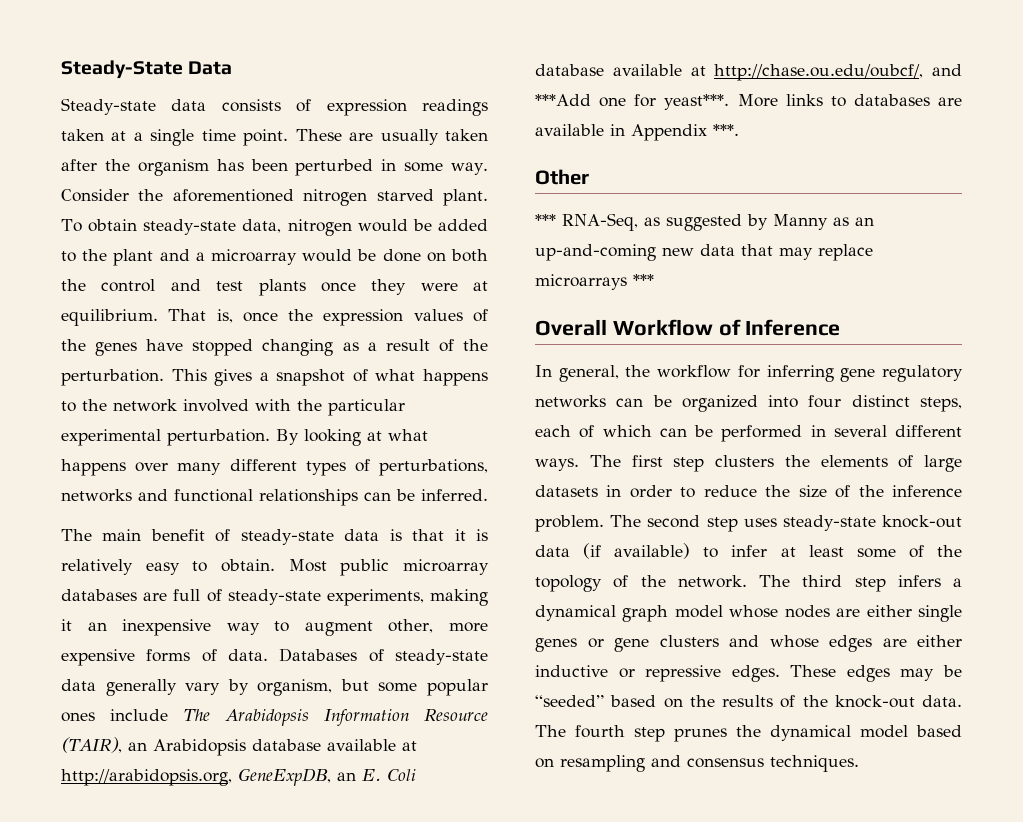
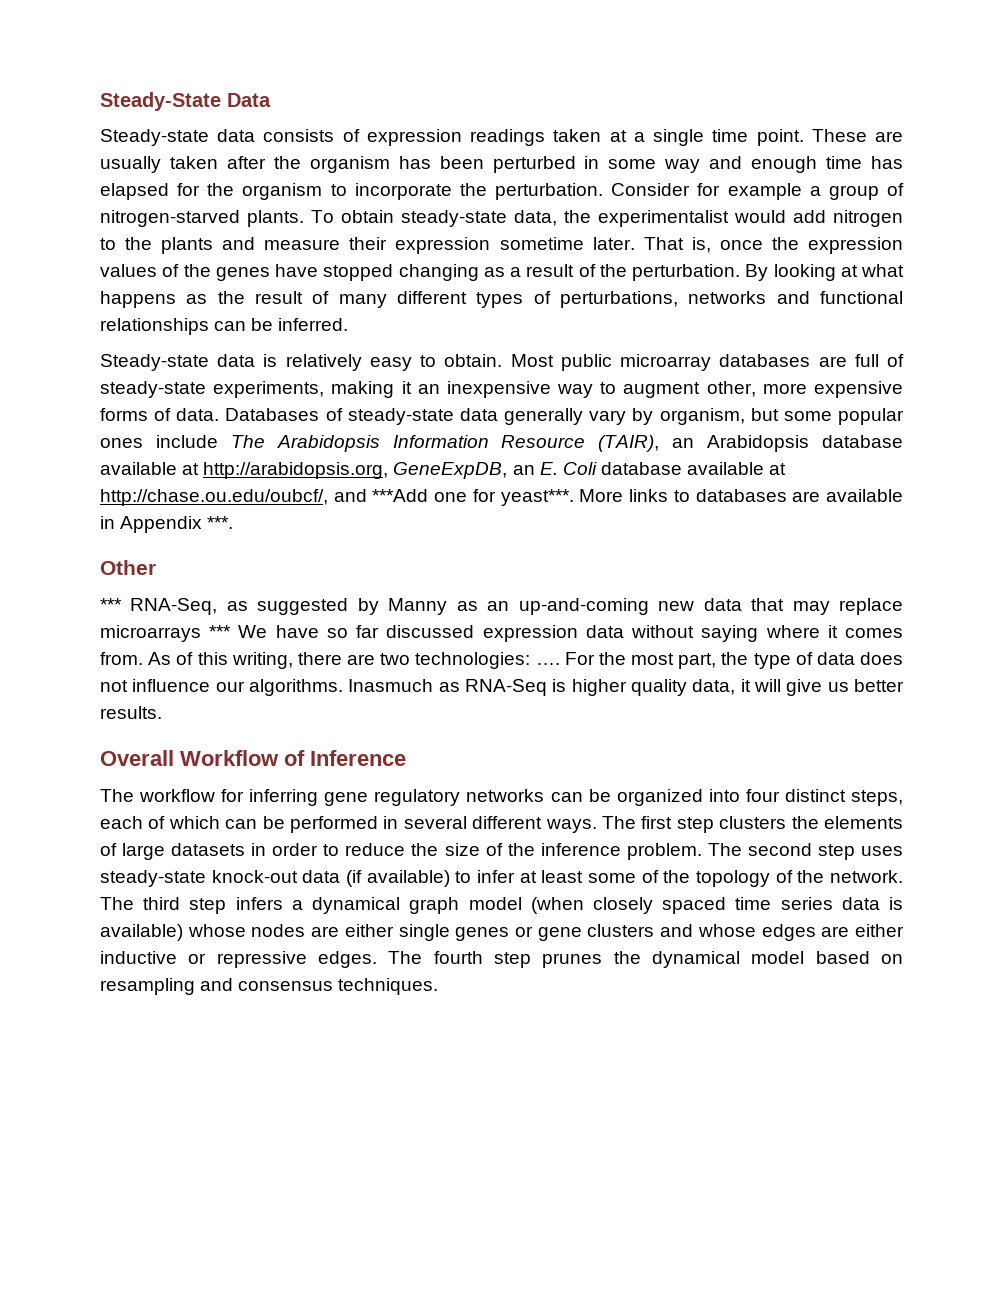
[451,162,489,175] [61,189,488,206] [61,219,488,236] [61,249,488,266] [61,279,488,296] [61,309,158,326] way. Consider the aforementioned nitrogen starved plant. To obtain steady-state data, nitrogen would be added to the plant and a microarray would be done on both the control and test plants once they were at equilibrium. -> [664,156,904,173] [100,183,905,200] [100,210,903,227] [100,237,635,254] way and enough time has elapsed for the organism to incorporate the perturbation. Consider for example a group of nitrogen-starved plants. To obtain steady-state data, the experimentalist would add nitrogen to the plants and measure their expression sometime later.
[171,369,488,386] [61,399,405,416] [61,429,270,446] This gives a snapshot of what happens to the network involved with the particular experimental perturbation. -> (740, 272) none
[135,462,169,472] over -> [186,291,330,304] as the result of
[61,529,466,545] The main benefit of steady-state data is that it -> [100,354,256,371] Steady-state data
(654, 280) none -> [238,625,904,642] [100,652,903,669] [100,679,905,696] [100,706,162,719] We have so far discussed expression data without saying where it comes from. As of this writing, there are two technologies: …. For the most part, the type of data does not influence our algorithms. Inasmuch as RNA-Seq is higher quality data, it will give us better results.
[535,365,651,382] In general, the -> [100,789,134,802] The
(723, 611) none -> [530,897,903,914] [100,924,183,941] (when closely spaced time series data is available)
[790,665,962,682] [535,695,962,708] These edges may be “seeded” based on the results of the knock-out data. -> (377, 959) none

